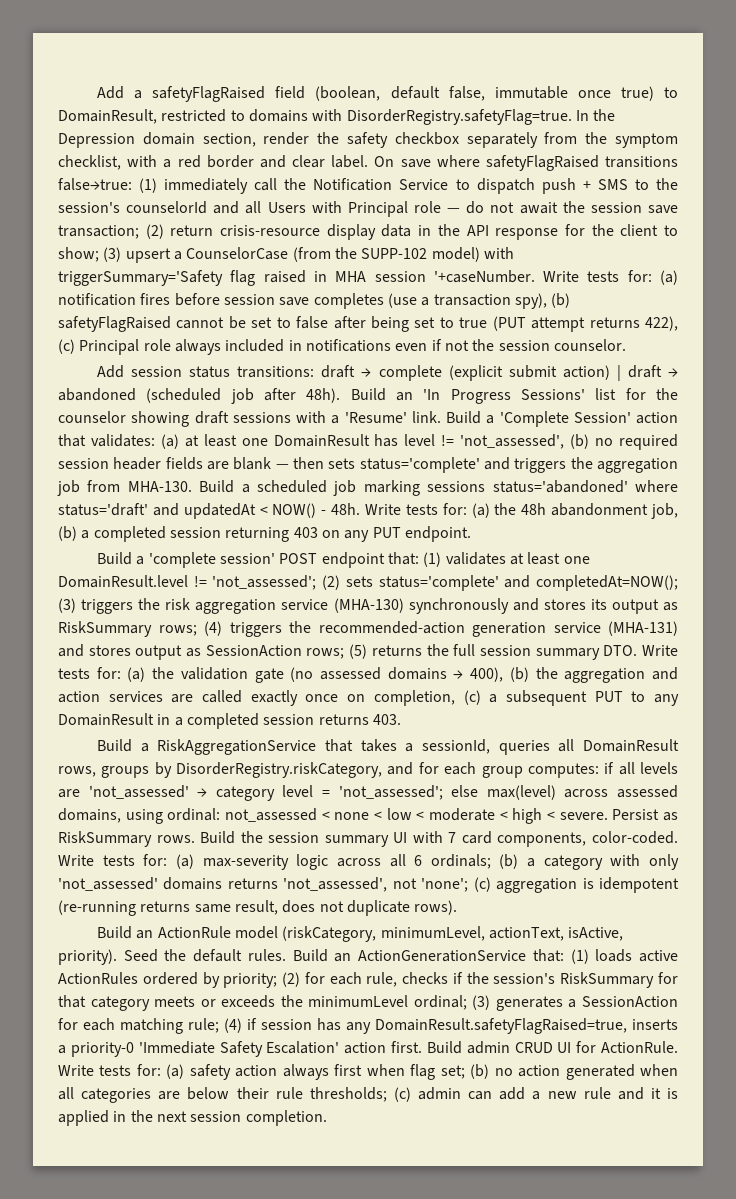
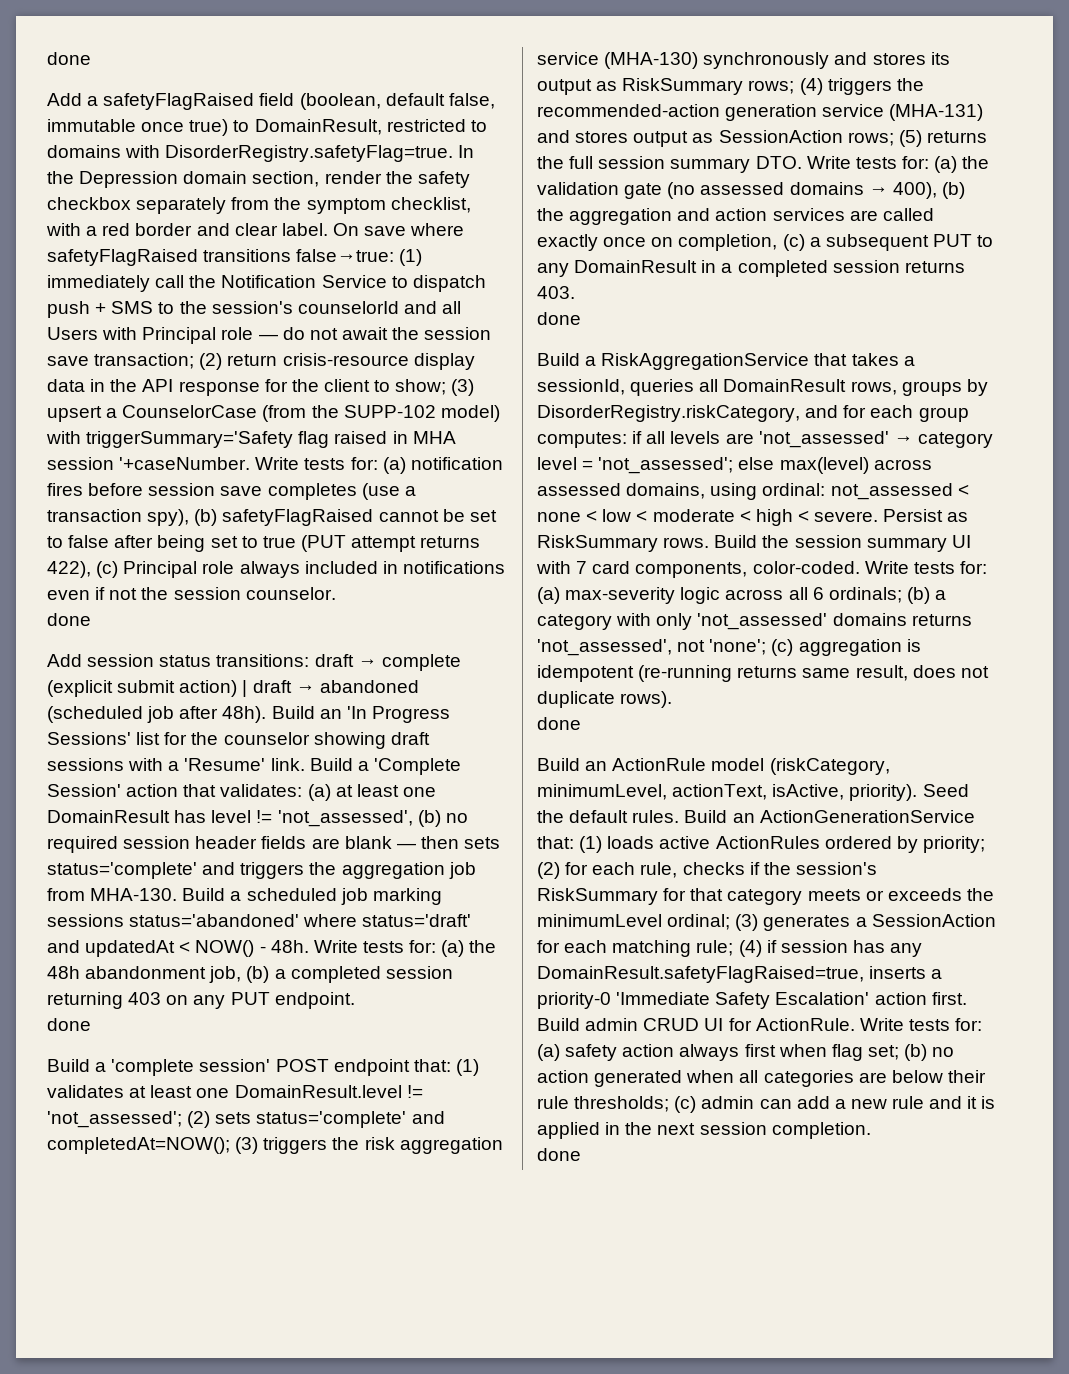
(97, 92) none -> [47,52,91,65] done //
(626, 345) none -> [47,613,91,626] // done
(471, 534) none -> [47,1018,91,1031] // done
(401, 719) none -> [537,312,581,325] // done
(458, 907) none -> [537,717,581,730] // done
(327, 1118) none -> [537,1148,581,1161] // done

